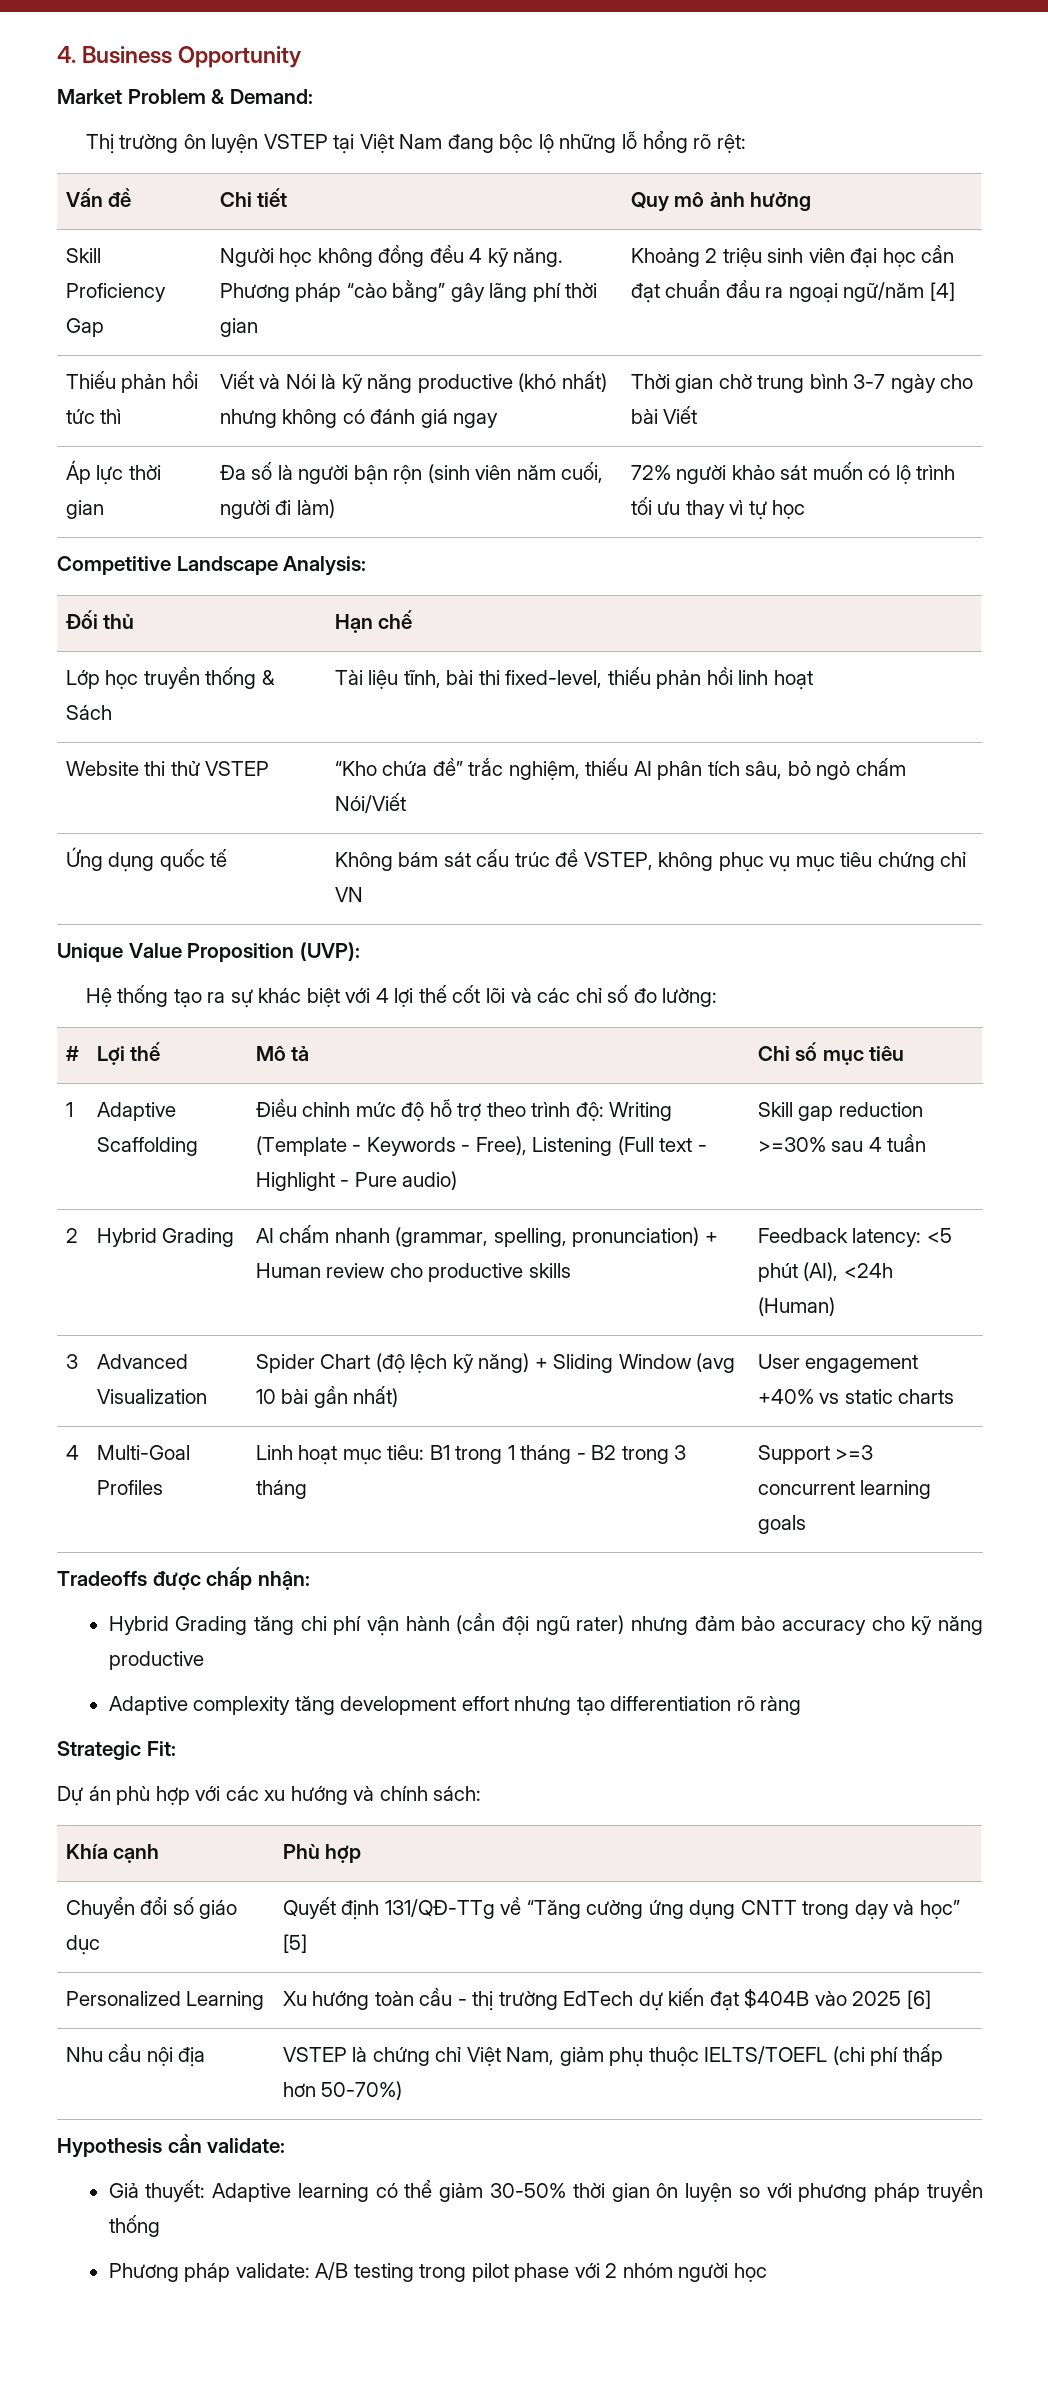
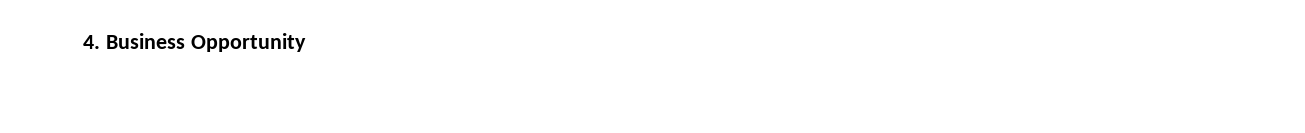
[57,89,313,104] [85,131,746,154] [65,188,132,207] [219,188,288,207] [630,192,812,212] [65,248,101,263] [65,283,166,302] [65,318,104,337] [219,245,564,267] [219,280,598,302] [219,318,258,337] [630,245,955,268] [630,280,955,303] [65,371,198,393] [65,409,122,424] [219,371,607,393] [219,409,499,428] [630,374,974,393] [630,406,698,424] [65,460,161,485] [65,500,104,519] [219,462,604,485] [219,499,335,519] [630,462,956,484] [630,497,806,520] [57,556,367,576] [65,610,135,629] [334,610,413,633] [65,667,275,689] [65,705,112,720] [334,667,813,690] [65,761,270,776] [334,758,906,780] [334,793,406,813] [65,847,228,872] [334,849,968,872] [334,887,363,902] [57,942,360,962] [85,985,718,1008] [65,1046,79,1061] [96,1042,161,1065] [255,1046,310,1061] [757,1042,905,1065] [65,1102,73,1117] [96,1102,176,1121] [96,1137,198,1156] [255,1099,673,1121] [255,1136,707,1156] [255,1171,458,1191] [757,1102,923,1121] [757,1134,927,1152] [65,1228,78,1243] [96,1228,235,1247] [255,1225,718,1247] [255,1263,571,1282] [757,1228,952,1247] [757,1262,893,1282] [757,1297,835,1316] [65,1354,78,1369] [96,1354,188,1369] [96,1389,207,1404] [255,1353,736,1373] [255,1386,399,1408] [757,1354,919,1373] [757,1389,955,1404] [65,1445,79,1460] [96,1445,190,1460] [96,1480,163,1495] [255,1445,687,1465] [255,1480,307,1499] [757,1445,874,1464] [757,1480,932,1499] [757,1515,806,1534] [57,1567,310,1590] [108,1613,984,1636] [108,1651,204,1670] [108,1696,802,1716] [57,1741,176,1760] [57,1786,482,1806] [65,1844,160,1863] [282,1844,362,1863] [65,1897,238,1919] [65,1935,100,1955] [282,1897,960,1920] [282,1934,307,1953] [65,1991,265,2010] [282,1988,932,2011] [65,2044,206,2067] [282,2044,943,2067] [282,2081,403,2100] [57,2134,286,2158] [108,2180,983,2202] [108,2215,160,2237] [108,2262,768,2282] // Market Problem & Demand: // Thị trường ôn luyện VSTEP tại Việt Nam đang bộc lộ những lỗ hổng rõ rệt: // Vấn đề | Chi tiết | Quy mô ảnh hưởng // Skill Proficiency Gap | Người học không đồng đều 4 kỹ năng. Phương pháp “cào bằng” gây lãng phí thời gian | Khoảng 2 triệu sinh viên đại học cần đạt chuẩn đầu ra ngoại ngữ/năm [4] // Thiếu phản hồi tức thì | Viết và Nói là kỹ năng productive (khó nhất) nhưng không có đánh giá ngay | Thời gian chờ trung bình 3-7 ngày cho bài Viết // Áp lực thời gian | Đa số là người bận rộn (sinh viên năm cuối, người đi làm) | 72% người khảo sát muốn có lộ trình tối ưu thay vì tự học // Competitive Landscape Analysis: // Đối thủ | Hạn chế // Lớp học truyền thống & Sách | Tài liệu tĩnh, bài thi fixed-level, thiếu phản hồi linh hoạt // Website thi thử VSTEP | “Kho chứa đề” trắc nghiệm, thiếu AI phân tích sâu, bỏ ngỏ chấm Nói/Viết // Ứng dụng quốc tế | Không bám sát cấu trúc đề VSTEP, không phục vụ mục tiêu chứng chỉ VN // Unique Value Proposition (UVP): // Hệ thống tạo ra sự khác biệt với 4 lợi thế cốt lõi và các chỉ số đo lường: // # | Lợi thế | Mô tả | Chỉ số mục tiêu // 1 | Adaptive Scaffolding | Điều chỉnh mức độ hỗ trợ theo trình độ: Writing (Template - Keywords - Free), Listening (Full text - Highlight - Pure audio) | Skill gap reduction >=30% sau 4 tuần // 2 | Hybrid Grading | AI chấm nhanh (grammar, spelling, pronunciation) + Human review cho productive skills | Feedback latency: <5 phút (AI), <24h (Human) // 3 | Advanced Visualization | Spider Chart (độ lệch kỹ năng) + Sliding Window (avg 10 bài gần nhất) | User engagement +40% vs static charts // 4 | Multi-Goal Profiles | Linh hoạt mục tiêu: B1 trong 1 tháng - B2 trong 3 tháng | Support >=3 concurrent learning goals // Tradeoffs được chấp nhận: // Hybrid Grading tăng chi phí vận hành (cần đội ngũ rater) nhưng đảm bảo accuracy cho kỹ năng productive // Adaptive complexity tăng development effort nhưng tạo differentiation rõ ràng // Strategic Fit: // Dự án phù hợp với các xu hướng và chính sách: // Khía cạnh | Phù hợp // Chuyển đổi số giáo dục | Quyết định 131/QĐ-TTg về “Tăng cường ứng dụng CNTT trong dạy và học” [5] // Personalized Learning | Xu hướng toàn cầu - thị trường EdTech dự kiến đạt $404B vào 2025 [6] // Nhu cầu nội địa | VSTEP là chứng chỉ Việt Nam, giảm phụ thuộc IELTS/TOEFL (chi phí thấp hơn 50-70%) // Hypothesis cần validate: // Giả thuyết: Adaptive learning có thể giảm 30-50% thời gian ôn luyện so với phương pháp truyền thống // Phương pháp validate: A/B testing trong pilot phase với 2 nhóm người học -> (306, 42) none

